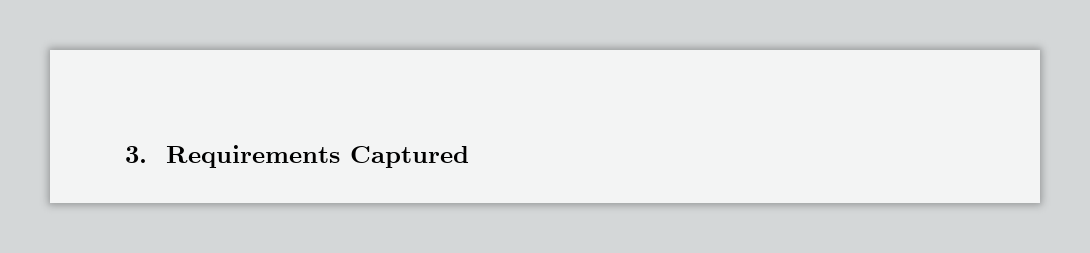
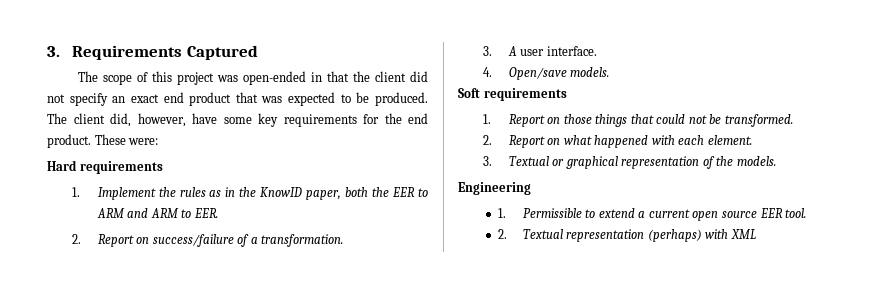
(469, 157) none -> [77,71,428,85] [47,92,428,106] [47,113,428,127] [47,134,159,148] [47,160,163,174] [72,187,428,200] [96,208,218,218] [72,234,344,247] [483,46,597,56] [483,67,610,80] [458,88,567,101] [483,114,793,127] [483,135,752,148] [483,156,776,169] [458,182,531,195] [497,208,807,221] [497,229,756,242] // The scope of this project was open-ended in that the client did not specify an exact end product that was expected to be produced. The client did, however, have some key requirements for the end product. These were: // Hard requirements // 1. Implement the rules as in the KnowID paper, both the EER to ARM and ARM to EER. // 2. Report on success/failure of a transformation. // 3. A user interface. // 4. Open/save models. // Soft requirements // 1. Report on those things that could not be transformed. // 2. Report on what happened with each element. // 3. Textual or graphical representation of the models. // Engineering // 1. Permissible to extend a current open source EER tool. // 2. Textual representation (perhaps) with XML

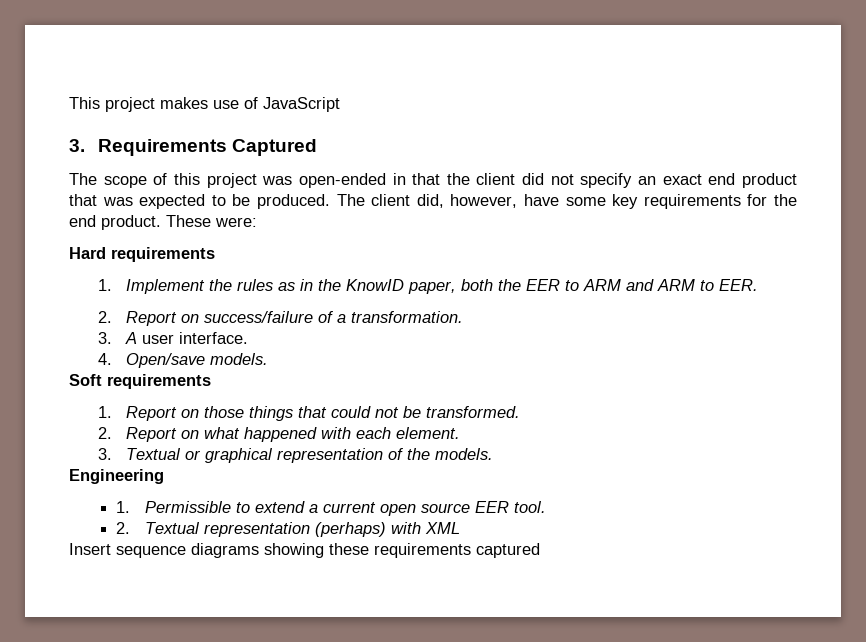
(47, 51) none -> [69,97,340,112] This project makes use of JavaScript //
(756, 234) none -> [69,543,540,558] // Insert sequence diagrams showing these requirements captured

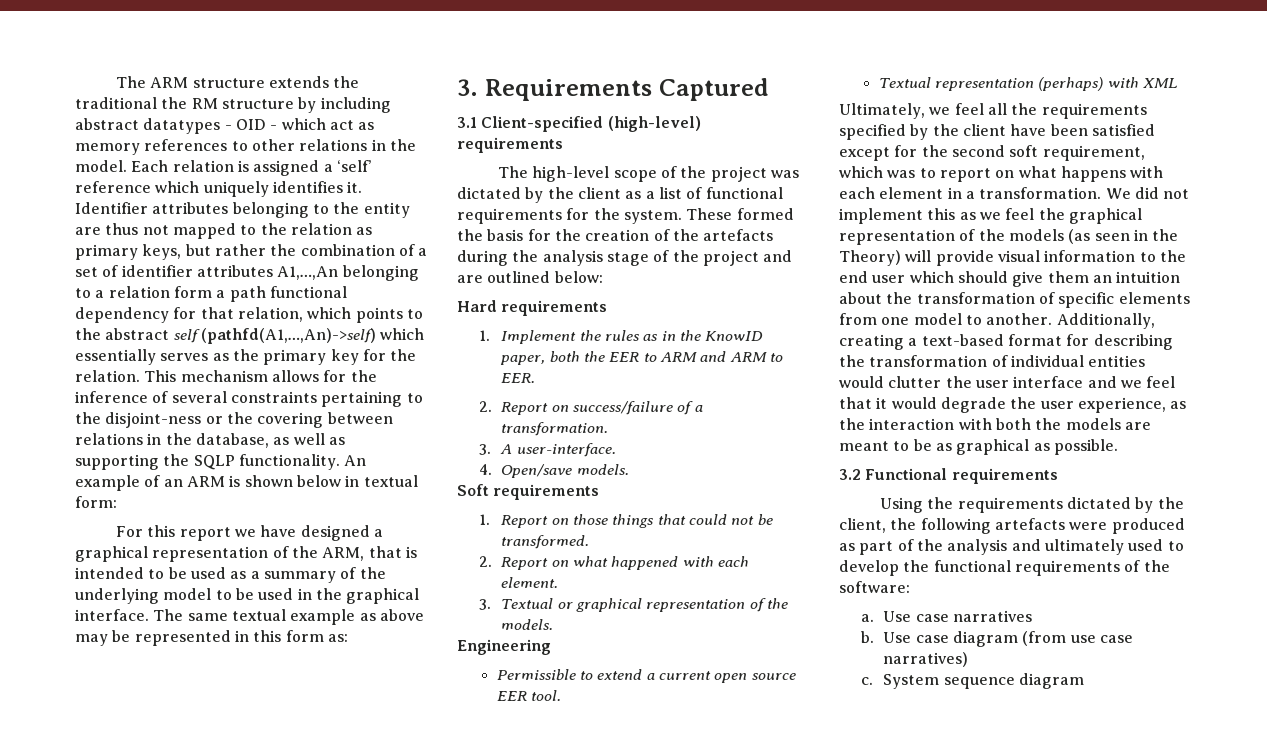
[69,97,340,112] This project makes use of JavaScript -> [116,76,360,88] [75,97,391,113] [75,118,375,134] [75,139,416,155] [75,160,372,176] [75,181,363,197] [75,202,410,218] [75,223,373,239] [75,244,428,260] [75,265,419,281] [75,286,347,302] [75,307,423,323] [75,328,425,344] [75,349,417,365] [75,370,377,382] [75,391,423,407] [75,412,393,428] [75,433,345,448] [75,454,367,470] [75,475,418,491] [75,496,117,508] [116,525,384,541] [75,546,417,562] [75,567,386,583] [75,588,420,604] [75,609,424,625] [75,630,348,646] The ARM structure extends the traditional the RM structure by including abstract datatypes - OID - which act as memory references to other relations in the model. Each relation is assigned a ‘self’ reference which uniquely identifies it. Identifier attributes belonging to the entity are thus not mapped to the relation as primary keys, but rather the combination of a set of identifier attributes A1,…,An belonging to a relation form a path functional dependency for that relation, which points to the abstract self (pathfd(A1,…,An)->self) which essentially serves as the primary key for the relation. This mechanism allows for the inference of several constraints pertaining to the disjoint-ness or the covering between relations in the database, as well as supporting the SQLP functionality. An example of an ARM is shown below in textual form: // For this report we have designed a graphical representation of the ARM, that is intended to be used as a summary of the underlying model to be used in the graphical interface. The same textual example as above may be represented in this form as:
[69,173,97,185] // The -> [457,116,701,132] [457,137,563,153] [498,166,610,182] // 3.1 Client-specified (high-level) requirements // The high-level
[173,173,200,185] this -> [680,166,707,178] the
[298,173,797,188] [69,194,798,209] [69,215,257,230] open-ended in that the client did not specify an exact end product that was expected to be produced. The client did, however, have some key requirements for the end product. These were: -> [457,187,783,203] [457,208,794,224] [457,229,774,241] [457,250,793,266] [457,271,603,283] dictated by the client as a list of functional requirements for the system. These formed the basis for the creation of the artefacts during the analysis stage of the project and are outlined below:
[142,332,249,344] user interface. -> [516,443,616,457] user-interface.
[115,501,130,513] 1. -> (551, 647) none
[115,522,130,534] 2. -> (562, 695) none
[69,543,540,558] Insert sequence diagrams showing these requirements captured -> [839,103,1147,119] [839,124,1155,140] [839,145,1145,161] [839,166,1164,182] [839,187,1190,199] [839,208,1142,224] [839,229,1179,245] [839,250,1186,266] [839,271,1181,287] [839,292,1190,308] [839,313,1155,329] [839,334,1173,350] [839,355,1146,367] [839,376,1176,388] [839,397,1187,413] [839,418,1151,430] [839,439,1118,455] [839,468,1058,484] [880,497,1184,513] [839,518,1185,534] [839,539,1184,555] [839,560,1170,576] [839,581,910,593] [861,610,1033,622] [861,631,1134,647] [883,652,969,667] [861,673,1085,689] Ultimately, we feel all the requirements specified by the client have been satisfied except for the second soft requirement, which was to report on what happens with each element in a transformation. We did not implement this as we feel the graphical representation of the models (as seen in the Theory) will provide visual information to the end user which should give them an intuition about the transformation of specific elements from one model to another. Additionally, creating a text-based format for describing the transformation of individual entities would clutter the user interface and we feel that it would degrade the user experience, as the interaction with both the models are meant to be as graphical as possible. // 3.2 Functional requirements // Using the requirements dictated by the client, the following artefacts were produced as part of the analysis and ultimately used to develop the functional requirements of the software: // a. Use case narratives // b. Use case diagram (from use case narratives) // c. System sequence diagram

